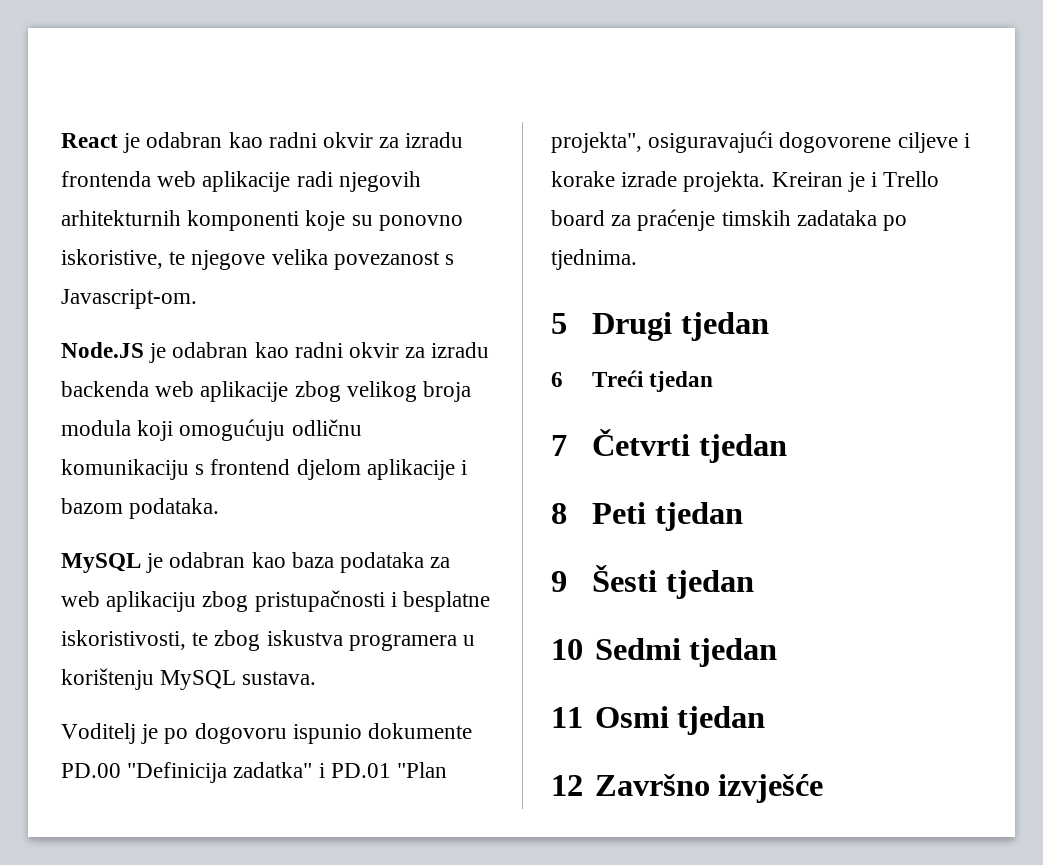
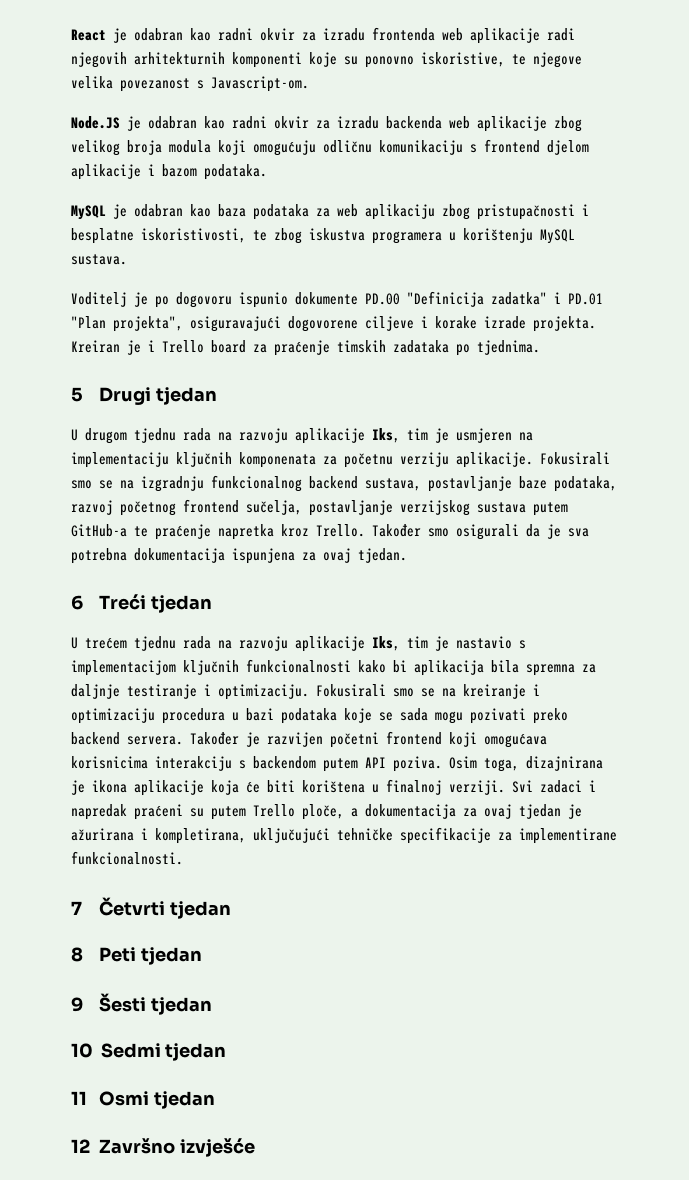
[551,370,714,392] 6 Treći tjedan -> [71,428,533,444] [71,452,610,468] [71,475,617,492] [71,499,568,516] [71,524,589,540] [71,548,407,564] [71,594,213,613] [71,636,526,652] [71,659,596,676] [71,684,540,700] [71,708,568,724] [71,731,547,748] [71,756,603,772] [71,779,596,796] [71,804,582,820] [71,827,617,844] [71,851,183,865] U drugom tjednu rada na razvoju aplikacije Iks, tim je usmjeren na implementaciju ključnih komponenata za početnu verziju aplikacije. Fokusirali smo se na izgradnju funkcionalnog backend sustava, postavljanje baze podataka, razvoj početnog frontend sučelja, postavljanje verzijskog sustava putem GitHub-a te praćenje napretka kroz Trello. Također smo osigurali da je sva potrebna dokumentacija ispunjena za ovaj tjedan. // 6 Treći tjedan // U trećem tjednu rada na razvoju aplikacije Iks, tim je nastavio s implementacijom ključnih funkcionalnosti kako bi aplikacija bila spremna za daljnje testiranje i optimizaciju. Fokusirali smo se na kreiranje i optimizaciju procedura u bazi podataka koje se sada mogu pozivati preko backend servera. Također je razvijen početni frontend koji omogućava korisnicima interakciju s backendom putem API poziva. Osim toga, dizajnirana je ikona aplikacije koja će biti korištena u finalnoj verziji. Svi zadaci i napredak praćeni su putem Trello ploče, a dokumentacija za ovaj tjedan je ažurirana i kompletirana, uključujući tehničke specifikacije za implementirane funkcionalnosti.

